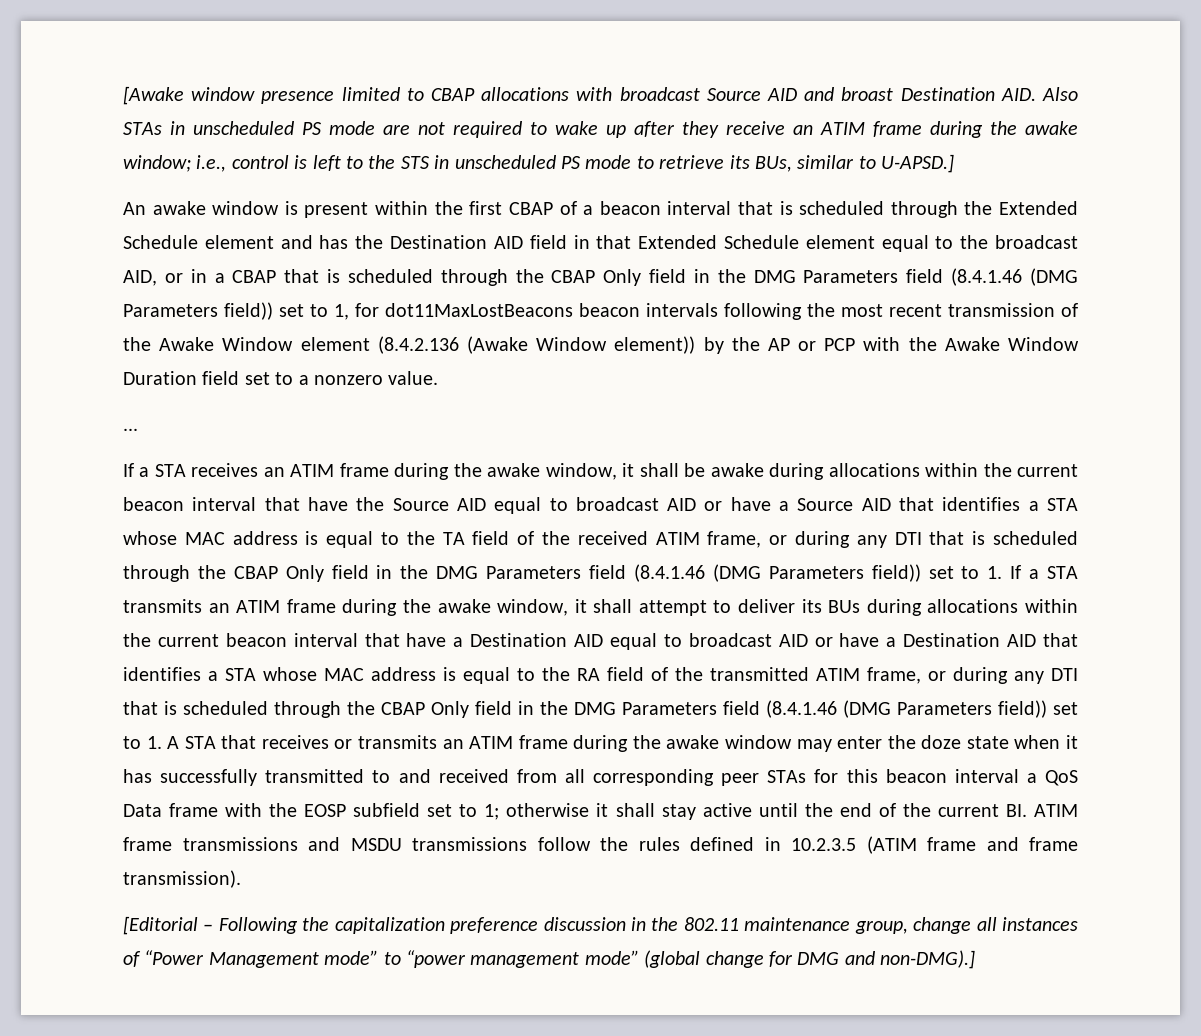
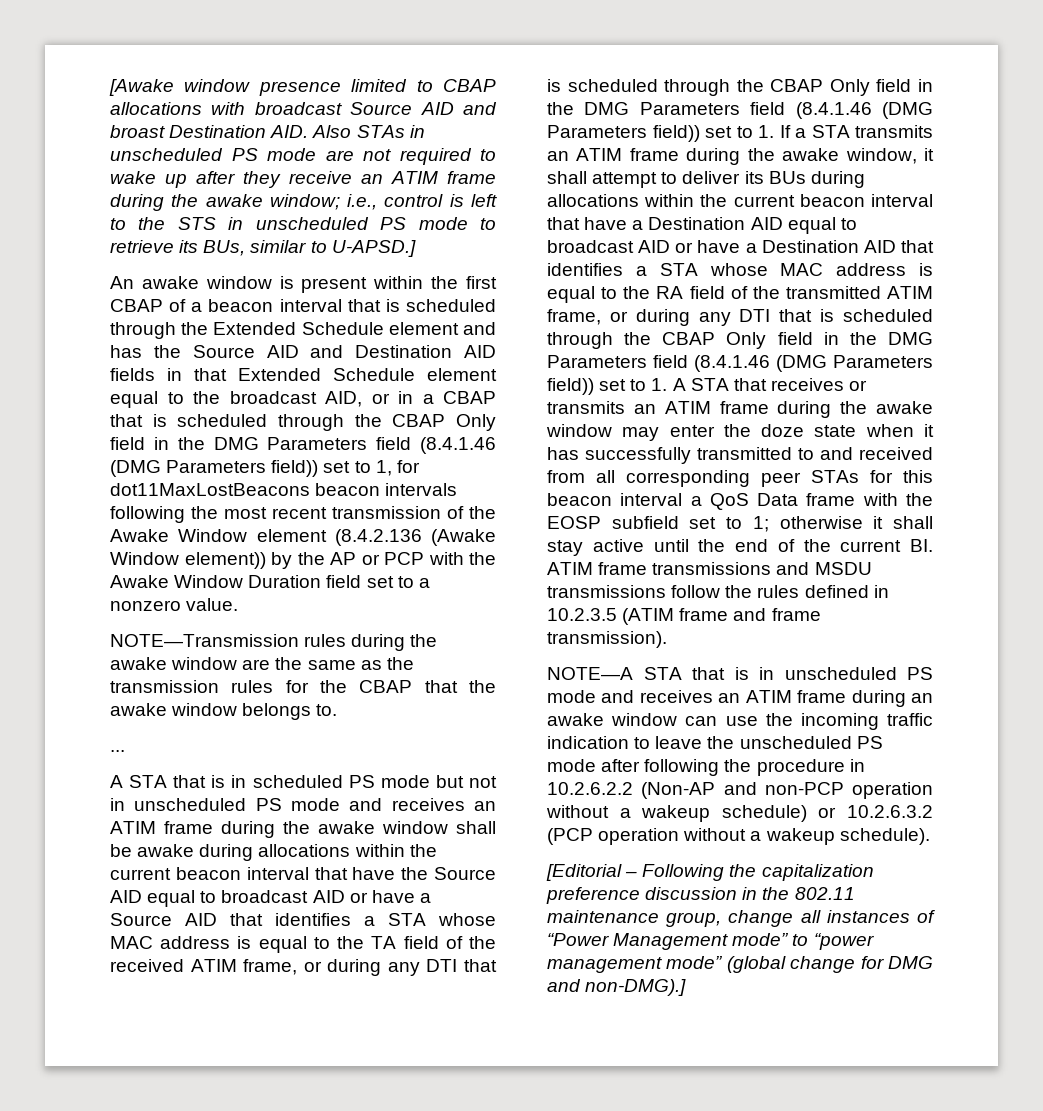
[390,235,567,249] Destination AID field -> [192,345,497,358] [110,368,155,381] Source AID and Destination AID fields
[123,428,138,431] [123,463,186,477] ... // If a STA -> [110,634,438,651] [110,657,414,670] [110,680,496,693] [110,703,338,720] [110,750,125,752] [110,775,497,788] [110,798,383,811] NOTE—Transmission rules during the awake window are the same as the transmission rules for the CBAP that the awake window belongs to. // ... // A STA that is in scheduled PS mode but not in unscheduled PS mode and
[545,463,635,480] window, it -> [382,821,448,834] window
(241, 879) none -> [547,667,933,680] [547,690,933,707] [547,713,934,730] [547,736,883,749] [547,759,865,776] [547,782,933,799] [546,805,933,822] [547,828,930,845] // NOTE—A STA that is in unscheduled PS mode and receives an ATIM frame during an awake window can use the incoming traffic indication to leave the unscheduled PS mode after following the procedure in 10.2.6.2.2 (Non-AP and non-PCP operation without a wakeup schedule) or 10.2.6.3.2 (PCP operation without a wakeup schedule).

